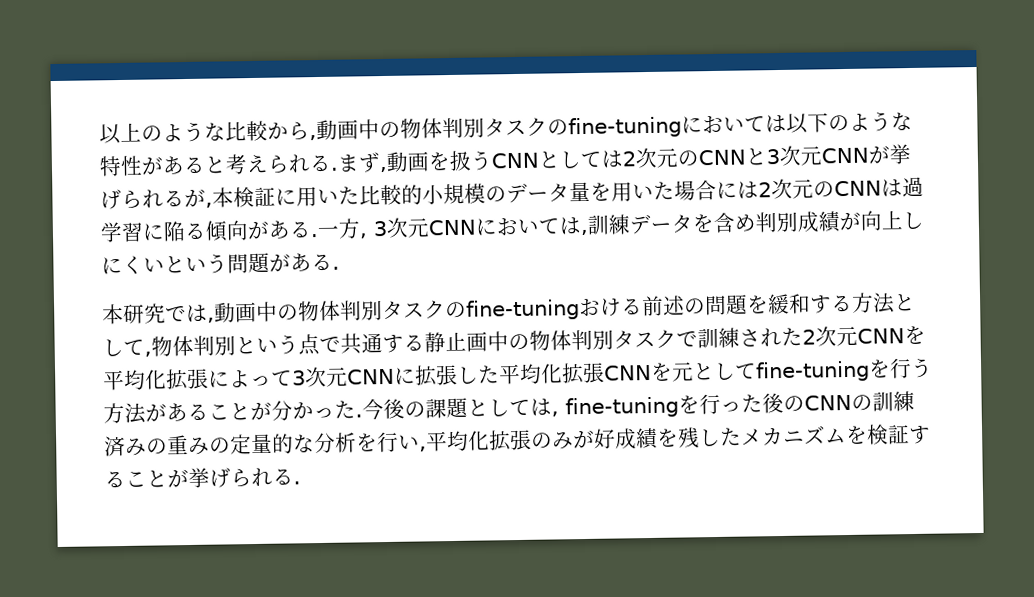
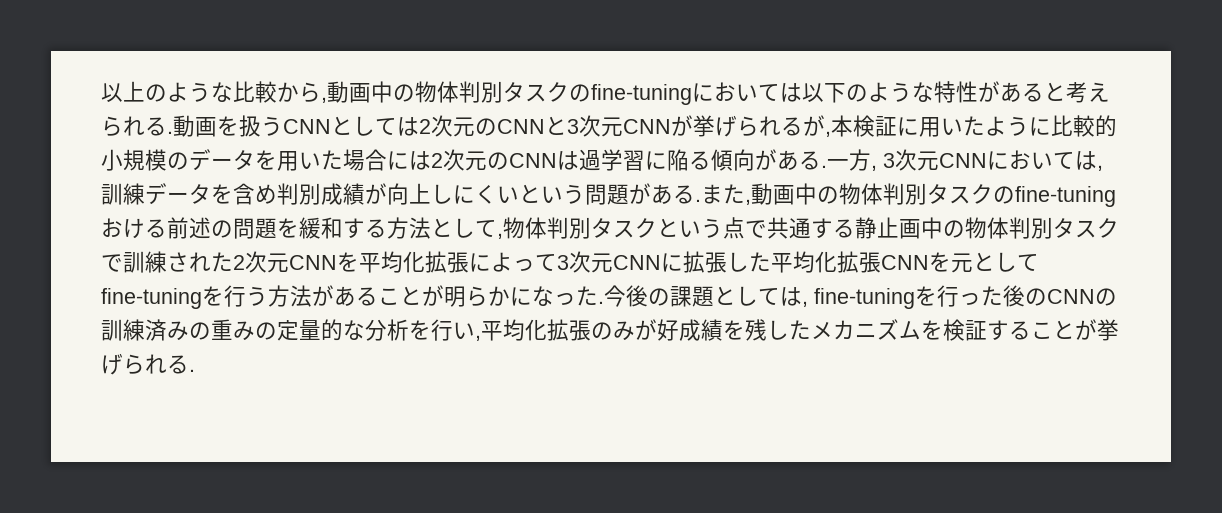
[337,152,388,173] まず, -> (173, 132) none
(360, 195) none -> [985,116,1051,136] ように
[569,181,591,202] 量 -> (255, 160) none
[102,303,208,325] // 本研究では -> [701,184,745,204] また
(236, 345) none -> [591,218,657,238] タスク
[271,400,314,421] 分か -> [444,286,554,307] 明らかにな

